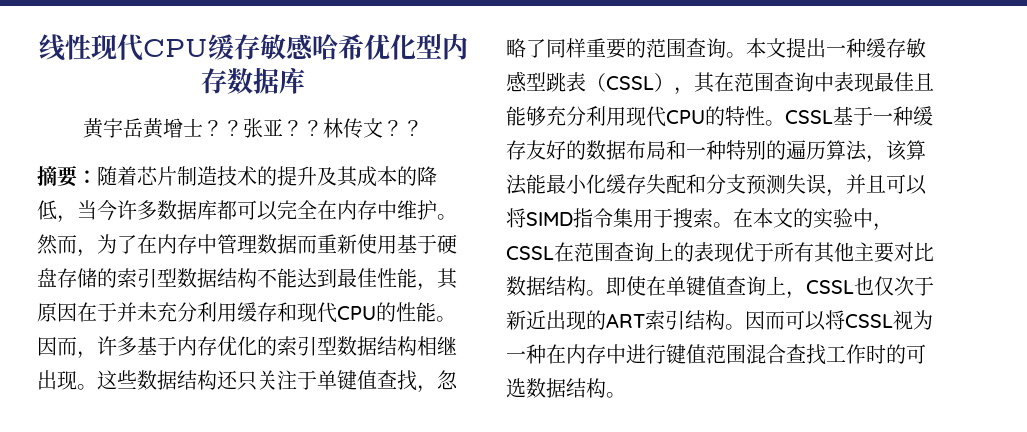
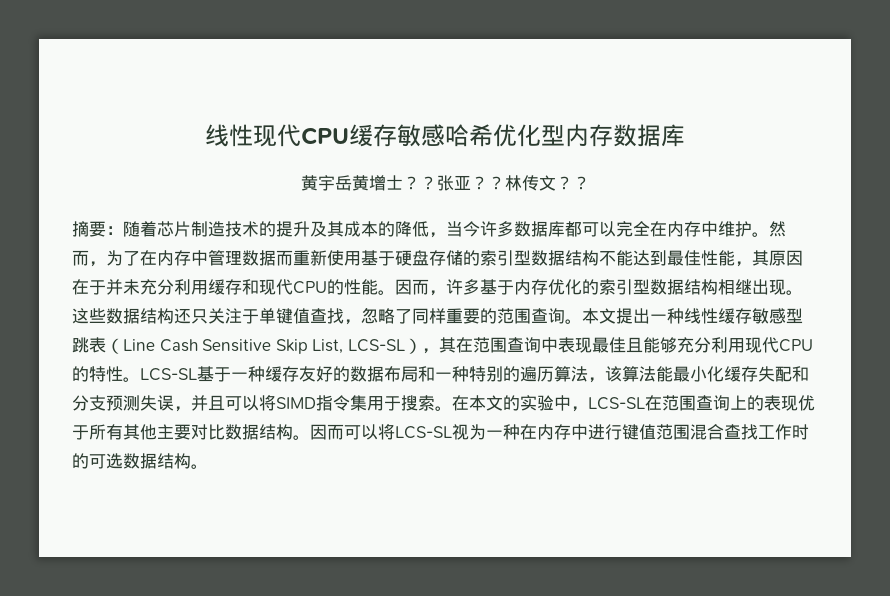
(866, 48) none -> [684,308,718,324] 线性
[606,76,654,90] CSSL -> [123,339,405,354] Line Cash Sensitive Skip List, LCS-SL
[785,110,833,124] CSSL -> [140,368,197,381] LCS-SL
[506,246,554,260] CSSL -> [588,397,645,410] LCS-SL
[606,276,934,299] [506,310,745,330] 即使在单键值查询上，CSSL也仅次于新近出现的ART索引结构。 -> (310, 437) none
[845,314,893,328] CSSL -> [395,426,452,439] LCS-SL

